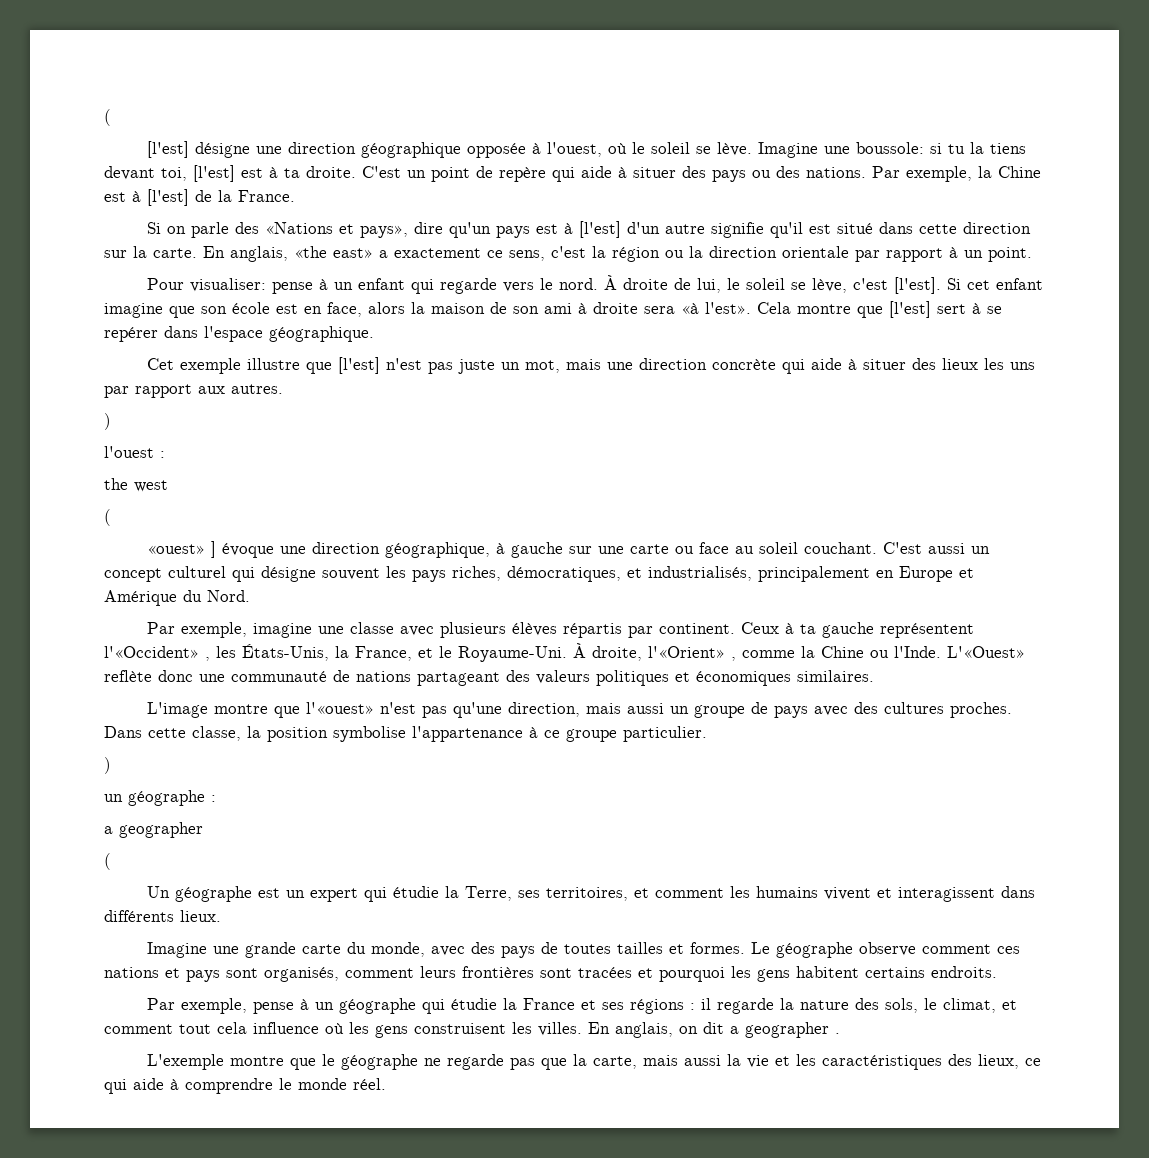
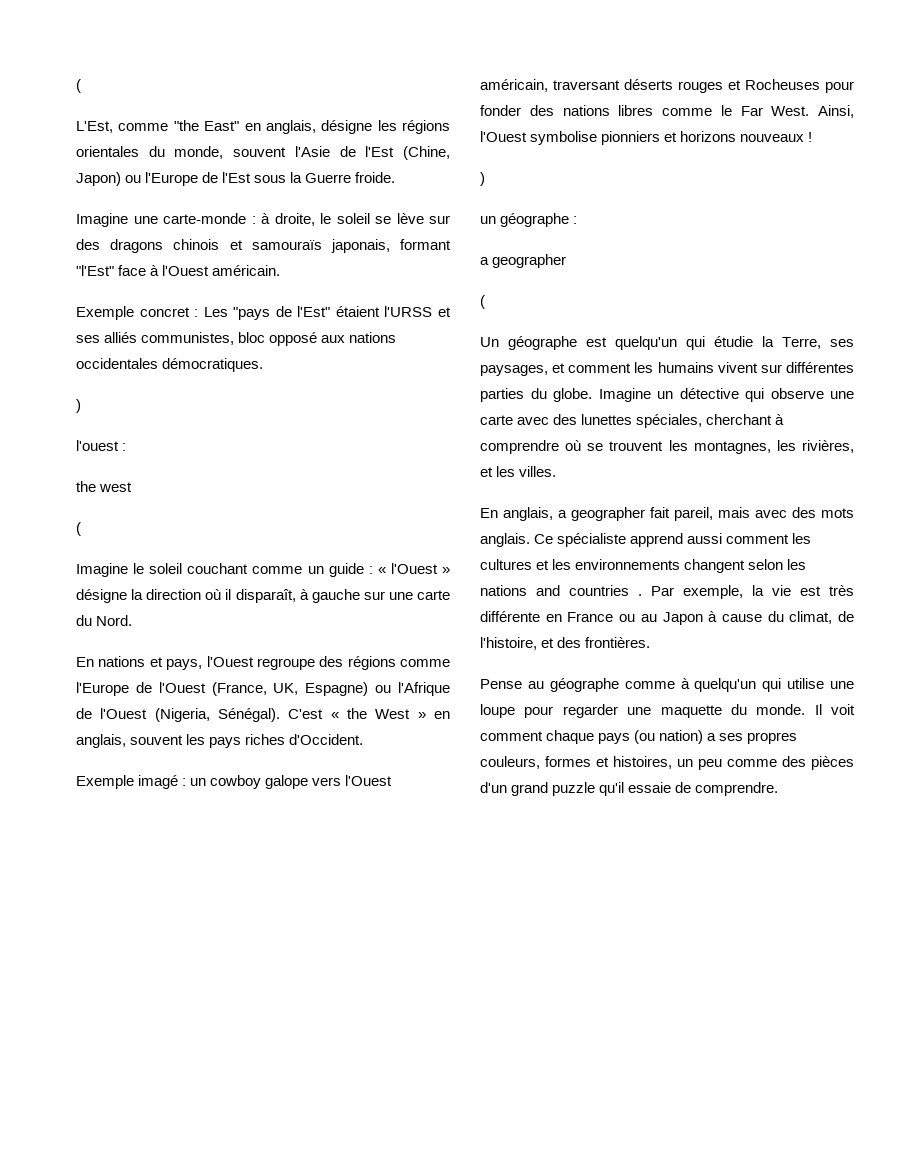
[104,109,111,126] [146,141,1026,158] [104,165,1041,182] [104,189,295,206] [146,221,1031,238] [104,246,1032,262] [146,275,1043,294] [104,301,1002,318] [104,326,374,342] [146,357,1035,374] [104,384,283,398] ( // [l'est] désigne une direction géographique opposée à l'ouest, où le soleil se lève. Imagine une boussole: si tu la tiens devant toi, [l'est] est à ta droite. C'est un point de repère qui aide à situer des pays ou des nations. Par exemple, la Chine est à [l'est] de la France. // Si on parle des «Nations et pays», dire qu'un pays est à [l'est] d'un autre signifie qu'il est situé dans cette direction sur la carte. En anglais, «the east» a exactement ce sens, c'est la région ou la direction orientale par rapport à un point. // Pour visualiser: pense à un enfant qui regarde vers le nord. À droite de lui, le soleil se lève, c'est [l'est]. Si cet enfant imagine que son école est en face, alors la maison de son ami à droite sera «à l'est». Cela montre que [l'est] sert à se repérer dans l'espace géographique. // Cet exemple illustre que [l'est] n'est pas juste un mot, mais une direction concrète qui aide à situer des lieux les uns par rapport aux autres. -> [76,79,81,93] [76,120,450,134] [76,146,451,160] [76,172,396,186] [76,213,450,227] [76,239,451,253] [76,265,281,276] [76,306,451,320] [76,332,397,346] [76,358,264,372] ( // L'Est, comme "the East" en anglais, désigne les régions orientales du monde, souvent l'Asie de l'Est (Chine, Japon) ou l'Europe de l'Est sous la Guerre froide. // Imagine une carte-monde : à droite, le soleil se lève sur des dragons chinois et samouraïs japonais, formant "l'Est" face à l'Ouest américain. // Exemple concret : Les "pays de l'Est" étaient l'URSS et ses alliés communistes, bloc opposé aux nations occidentales démocratiques.
[146,541,490,558] «ouest» ] évoque une direction géographique, -> [76,563,451,577] [76,589,296,603] Imagine le soleil couchant comme un guide : « l'Ouest » désigne la direction où il disparaît,
[674,542,990,554] [104,566,974,582] [104,590,250,606] [146,622,974,638] [104,643,1025,662] [104,670,874,686] [146,702,1012,718] [104,726,707,742] ou face au soleil couchant. C'est aussi un concept culturel qui désigne souvent les pays riches, démocratiques, et industrialisés, principalement en Europe et Amérique du Nord. // Par exemple, imagine une classe avec plusieurs élèves répartis par continent. Ceux à ta gauche représentent l'«Occident» , les États-Unis, la France, et le Royaume-Uni. À droite, l'«Orient» , comme la Chine ou l'Inde. L'«Ouest» reflète donc une communauté de nations partageant des valeurs politiques et économiques similaires. // L'image montre que l'«ouest» n'est pas qu'une direction, mais aussi un groupe de pays avec des cultures proches. Dans cette classe, la position symbolise l'appartenance à ce groupe particulier. -> [76,615,133,626] [76,656,450,670] [76,682,451,696] [76,708,450,722] [76,734,364,748] [76,775,393,789] [480,79,854,93] [480,105,854,118] [480,131,813,145] du Nord. // En nations et pays, l'Ouest regroupe des régions comme l'Europe de l'Ouest (France, UK, Espagne) ou l'Afrique de l'Ouest (Nigeria, Sénégal). C'est « the West » en anglais, souvent les pays riches d'Occident. // Exemple imagé : un cowboy galope vers l'Ouest américain, traversant déserts rouges et Rocheuses pour fonder des nations libres comme le Far West. Ainsi, l'Ouest symbolise pionniers et horizons nouveaux !
[285,888,358,902] un expert -> [615,336,677,350] quelqu'un
[545,887,628,901] territoires, -> [480,365,548,376] paysages,
[876,886,1035,902] [104,910,221,922] [146,942,1020,958] [104,966,997,982] [146,998,1017,1014] [104,1022,840,1038] [146,1054,1041,1070] [104,1078,386,1094] et interagissent dans différents lieux. // Imagine une grande carte du monde, avec des pays de toutes tailles et formes. Le géographe observe comment ces nations et pays sont organisés, comment leurs frontières sont tracées et pourquoi les gens habitent certains endroits. // Par exemple, pense à un géographe qui étudie la France et ses régions : il regarde la nature des sols, le climat, et comment tout cela influence où les gens construisent les villes. En anglais, on dit a geographer . // L'exemple montre que le géographe ne regarde pas que la carte, mais aussi la vie et les caractéristiques des lieux, ce qui aide à comprendre le monde réel. -> [760,362,854,373] [480,388,854,402] [480,414,785,428] [480,440,854,454] [480,466,557,477] [480,507,854,521] [480,533,812,547] [480,559,807,573] [480,585,854,599] [480,611,854,625] [480,637,651,650] [480,678,854,692] [480,704,855,718] [480,730,798,744] [480,756,854,770] [480,782,779,796] sur différentes parties du globe. Imagine un détective qui observe une carte avec des lunettes spéciales, cherchant à comprendre où se trouvent les montagnes, les rivières, et les villes. // En anglais, a geographer fait pareil, mais avec des mots anglais. Ce spécialiste apprend aussi comment les cultures et les environnements changent selon les nations and countries . Par exemple, la vie est très différente en France ou au Japon à cause du climat, de l'histoire, et des frontières. // Pense au géographe comme à quelqu'un qui utilise une loupe pour regarder une maquette du monde. Il voit comment chaque pays (ou nation) a ses propres couleurs, formes et histoires, un peu comme des pièces d'un grand puzzle qu'il essaie de comprendre.

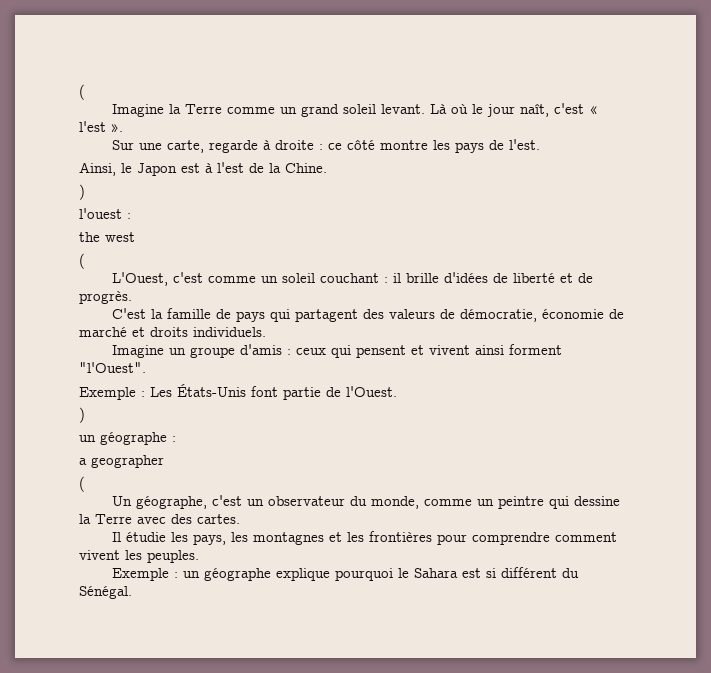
[76,79,81,93] [76,120,450,134] [76,146,451,160] [76,172,396,186] [76,213,450,227] [76,239,451,253] [76,265,281,276] [76,306,451,320] [76,332,397,346] [76,358,264,372] ( // L'Est, comme "the East" en anglais, désigne les régions orientales du monde, souvent l'Asie de l'Est (Chine, Japon) ou l'Europe de l'Est sous la Guerre froide. // Imagine une carte-monde : à droite, le soleil se lève sur des dragons chinois et samouraïs japonais, formant "l'Est" face à l'Ouest américain. // Exemple concret : Les "pays de l'Est" étaient l'URSS et ses alliés communistes, bloc opposé aux nations occidentales démocratiques. -> [79,84,85,100] [112,103,598,117] [79,121,123,132] [112,139,541,153] [79,162,327,176] ( // Imagine la Terre comme un grand soleil levant. Là où le jour naît, c'est « l'est ». // Sur une carte, regarde à droite : ce côté montre les pays de l'est. // Ainsi, le Japon est à l'est de la Chine.
[76,563,451,577] [76,589,450,603] [76,615,133,626] [76,656,450,670] [76,682,451,696] [76,708,450,722] [76,734,364,748] [76,775,393,789] [480,79,854,93] [480,105,854,118] [480,131,813,145] Imagine le soleil couchant comme un guide : « l'Ouest » désigne la direction où il disparaît, à gauche sur une carte du Nord. // En nations et pays, l'Ouest regroupe des régions comme l'Europe de l'Ouest (France, UK, Espagne) ou l'Afrique de l'Ouest (Nigeria, Sénégal). C'est « the West » en anglais, souvent les pays riches d'Occident. // Exemple imagé : un cowboy galope vers l'Ouest américain, traversant déserts rouges et Rocheuses pour fonder des nations libres comme le Far West. Ainsi, l'Ouest symbolise pionniers et horizons nouveaux ! -> [112,272,594,286] [79,291,132,304] [112,308,625,322] [79,327,266,337] [112,344,563,358] [79,362,146,373] [79,384,397,400] L'Ouest, c'est comme un soleil couchant : il brille d'idées de liberté et de progrès. // C'est la famille de pays qui partagent des valeurs de démocratie, économie de marché et droits individuels. // Imagine un groupe d'amis : ceux qui pensent et vivent ainsi forment "l'Ouest". // Exemple : Les États-Unis font partie de l'Ouest.
[508,336,854,350] [480,362,854,376] [480,388,854,402] [480,414,785,428] [480,440,854,454] [480,466,557,477] [480,507,854,521] [480,533,812,547] [480,559,807,573] [480,585,854,599] [480,611,854,625] [480,637,651,650] [480,678,854,692] [480,704,855,718] [480,730,798,744] [480,756,854,770] [480,782,779,796] géographe est quelqu'un qui étudie la Terre, ses paysages, et comment les humains vivent sur différentes parties du globe. Imagine un détective qui observe une carte avec des lunettes spéciales, cherchant à comprendre où se trouvent les montagnes, les rivières, et les villes. // En anglais, a geographer fait pareil, mais avec des mots anglais. Ce spécialiste apprend aussi comment les cultures et les environnements changent selon les nations and countries . Par exemple, la vie est très différente en France ou au Japon à cause du climat, de l'histoire, et des frontières. // Pense au géographe comme à quelqu'un qui utilise une loupe pour regarder une maquette du monde. Il voit comment chaque pays (ou nation) a ses propres couleurs, formes et histoires, un peu comme des pièces d'un grand puzzle qu'il essaie de comprendre. -> [136,495,621,509] [79,514,240,524] [112,531,618,545] [79,550,199,563] [112,567,580,581] [79,586,132,599] géographe, c'est un observateur du monde, comme un peintre qui dessine la Terre avec des cartes. // Il étudie les pays, les montagnes et les frontières pour comprendre comment vivent les peuples. // Exemple : un géographe explique pourquoi le Sahara est si différent du Sénégal.

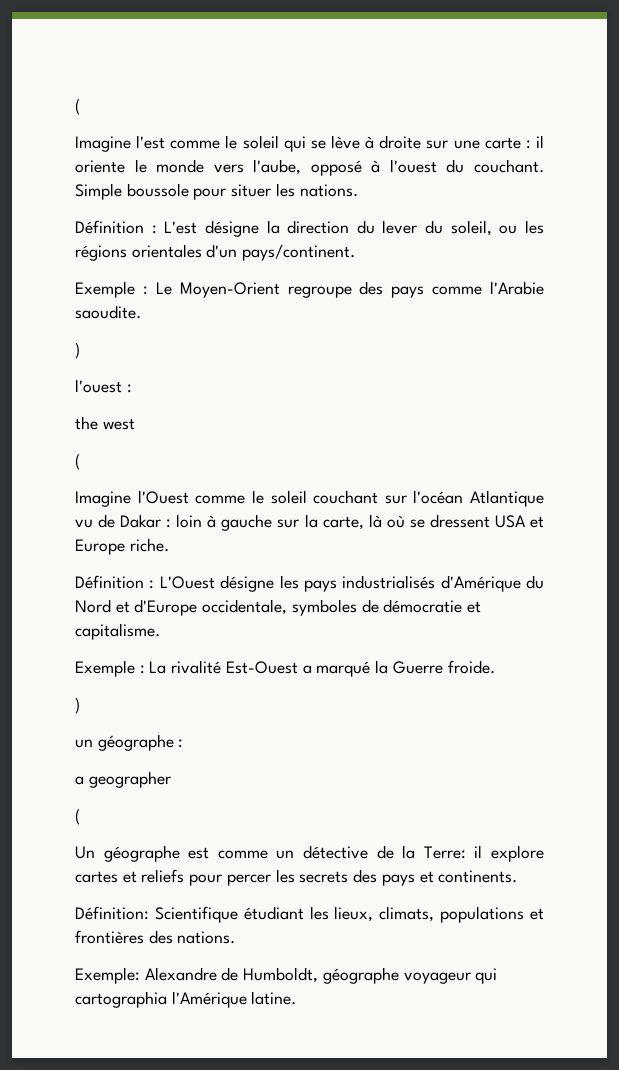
[79,84,85,100] [112,103,598,117] [79,121,123,132] [112,139,541,153] [79,162,327,176] ( // Imagine la Terre comme un grand soleil levant. Là où le jour naît, c'est « l'est ». // Sur une carte, regarde à droite : ce côté montre les pays de l'est. // Ainsi, le Japon est à l'est de la Chine. -> [75,98,80,115] [75,135,545,152] [75,159,544,176] [75,183,358,200] [75,220,544,237] [75,244,356,261] [75,281,544,298] [75,305,141,319] ( // Imagine l'est comme le soleil qui se lève à droite sur une carte : il oriente le monde vers l'aube, opposé à l'ouest du couchant. Simple boussole pour situer les nations. // Définition : L'est désigne la direction du lever du soleil, ou les régions orientales d'un pays/continent. // Exemple : Le Moyen-Orient regroupe des pays comme l'Arabie saoudite.
[112,272,594,286] [79,291,132,304] [112,308,625,322] [79,327,266,337] [112,344,563,358] [79,362,146,373] [79,384,397,400] L'Ouest, c'est comme un soleil couchant : il brille d'idées de liberté et de progrès. // C'est la famille de pays qui partagent des valeurs de démocratie, économie de marché et droits individuels. // Imagine un groupe d'amis : ceux qui pensent et vivent ainsi forment "l'Ouest". // Exemple : Les États-Unis font partie de l'Ouest. -> [75,490,544,507] [75,514,544,531] [75,538,169,555] [75,575,544,592] [75,599,482,616] [75,623,160,640] [75,660,495,677] Imagine l'Ouest comme le soleil couchant sur l'océan Atlantique vu de Dakar : loin à gauche sur la carte, là où se dressent USA et Europe riche. // Définition : L'Ouest désigne les pays industrialisés d'Amérique du Nord et d'Europe occidentale, symboles de démocratie et capitalisme. // Exemple : La rivalité Est-Ouest a marqué la Guerre froide.
[136,495,621,509] [79,514,240,524] [112,531,618,545] [79,550,199,563] [112,567,580,581] [79,586,132,599] géographe, c'est un observateur du monde, comme un peintre qui dessine la Terre avec des cartes. // Il étudie les pays, les montagnes et les frontières pour comprendre comment vivent les peuples. // Exemple : un géographe explique pourquoi le Sahara est si différent du Sénégal. -> [103,845,545,862] [75,869,518,886] [75,906,544,923] [75,930,236,944] [75,967,498,984] [75,991,297,1008] géographe est comme un détective de la Terre: il explore cartes et reliefs pour percer les secrets des pays et continents. // Définition: Scientifique étudiant les lieux, climats, populations et frontières des nations. // Exemple: Alexandre de Humboldt, géographe voyageur qui cartographia l'Amérique latine.

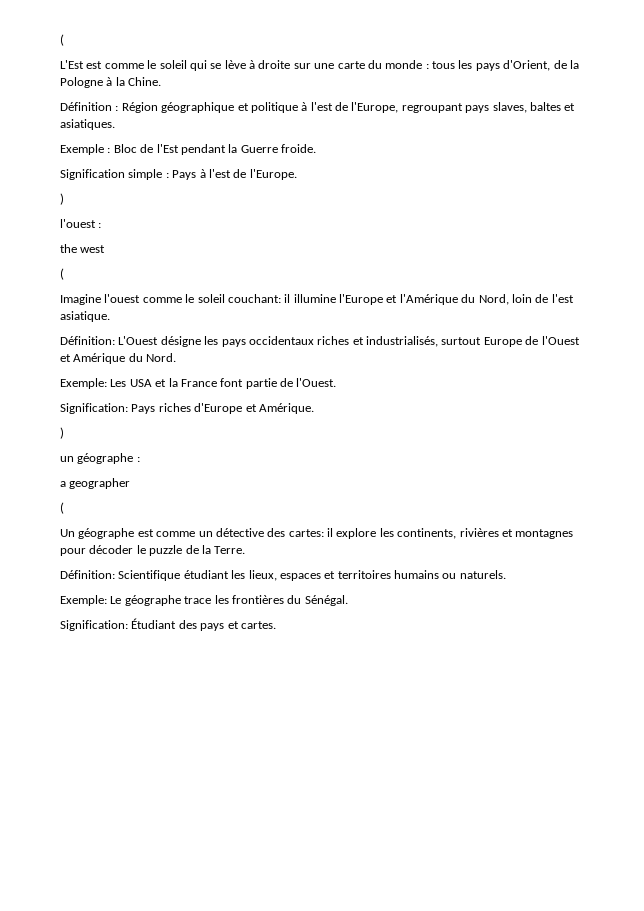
[75,98,80,115] [75,135,166,152] ( // Imagine l'est -> [60,34,64,46] [60,60,103,69] ( // L'Est est
[525,135,545,149] [75,159,544,176] [75,183,358,200] [75,220,544,237] [75,244,356,261] [75,281,544,298] [75,305,141,319] : il oriente le monde vers l'aube, opposé à l'ouest du couchant. Simple boussole pour situer les nations. // Définition : L'est désigne la direction du lever du soleil, ou les régions orientales d'un pays/continent. // Exemple : Le Moyen-Orient regroupe des pays comme l'Arabie saoudite. -> [367,60,579,71] [60,77,162,88] [60,102,576,113] [60,119,115,130] [60,144,316,155] [60,169,297,180] du monde : tous les pays d'Orient, de la Pologne à la Chine. // Définition : Région géographique et politique à l'est de l'Europe, regroupant pays slaves, baltes et asiatiques. // Exemple : Bloc de l'Est pendant la Guerre froide. // Signification simple : Pays à l'est de l'Europe.
[137,490,544,507] [75,514,544,531] [75,538,169,555] [75,575,544,592] [75,599,482,616] [75,623,160,640] [75,660,495,677] l'Ouest comme le soleil couchant sur l'océan Atlantique vu de Dakar : loin à gauche sur la carte, là où se dressent USA et Europe riche. // Définition : L'Ouest désigne les pays industrialisés d'Amérique du Nord et d'Europe occidentale, symboles de démocratie et capitalisme. // Exemple : La rivalité Est-Ouest a marqué la Guerre froide. -> [104,294,574,305] [60,311,110,322] [60,336,580,347] [60,353,177,364] [60,378,337,389] [60,403,314,414] l'ouest comme le soleil couchant: il illumine l'Europe et l'Amérique du Nord, loin de l'est asiatique. // Définition: L'Ouest désigne les pays occidentaux riches et industrialisés, surtout Europe de l'Ouest et Amérique du Nord. // Exemple: Les USA et la France font partie de l'Ouest. // Signification: Pays riches d'Europe et Amérique.
[376,845,545,862] [75,869,518,886] de la Terre: il explore cartes et reliefs pour percer les secrets des pays et continents. -> [267,528,574,539] [60,545,246,556] des cartes: il explore les continents, rivières et montagnes pour décoder le puzzle de la Terre.
[379,906,544,923] [75,930,236,944] [75,967,498,984] [75,991,297,1008] climats, populations et frontières des nations. // Exemple: Alexandre de Humboldt, géographe voyageur qui cartographia l'Amérique latine. -> [279,570,506,581] [60,595,348,606] [60,618,276,631] espaces et territoires humains ou naturels. // Exemple: Le géographe trace les frontières du Sénégal. // Signification: Étudiant des pays et cartes.

